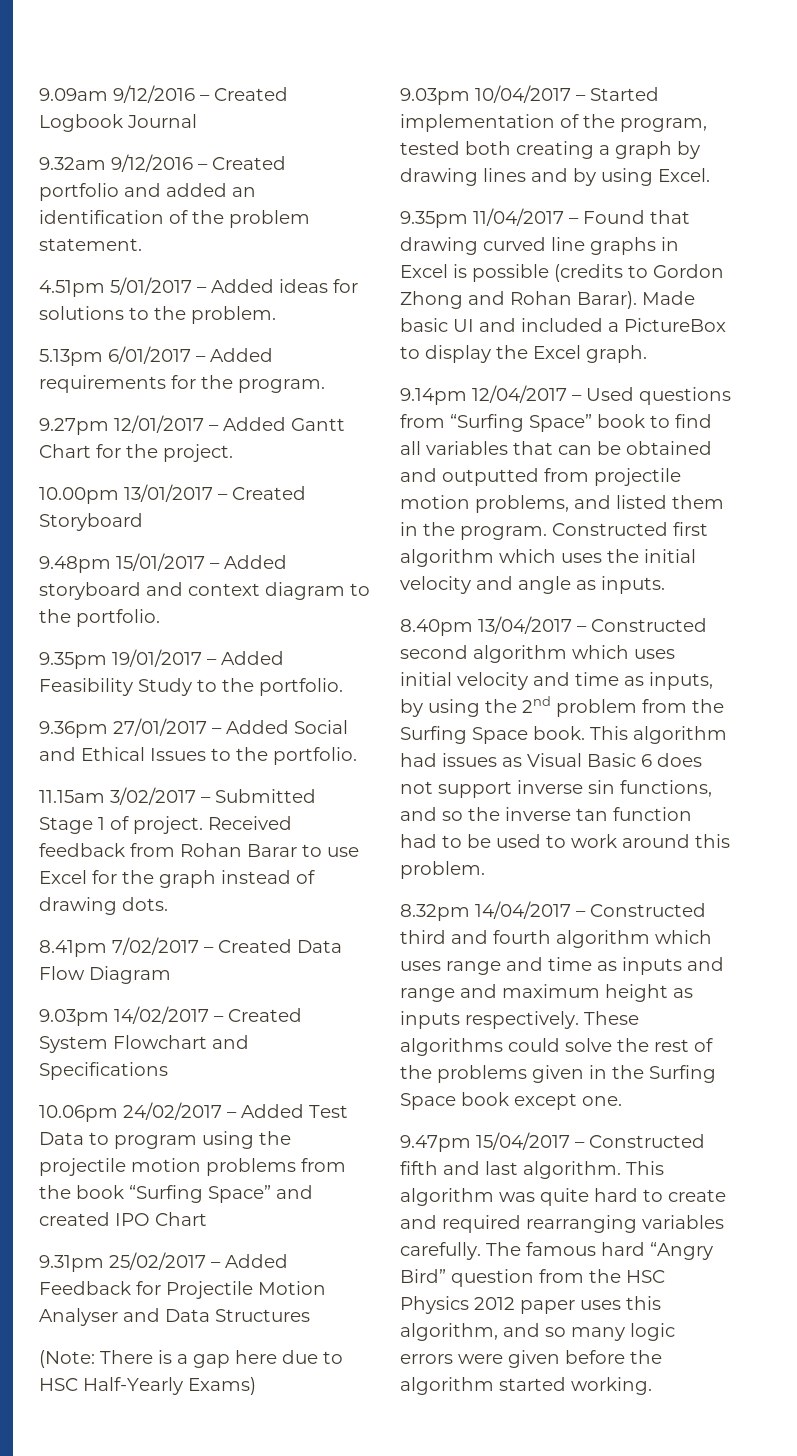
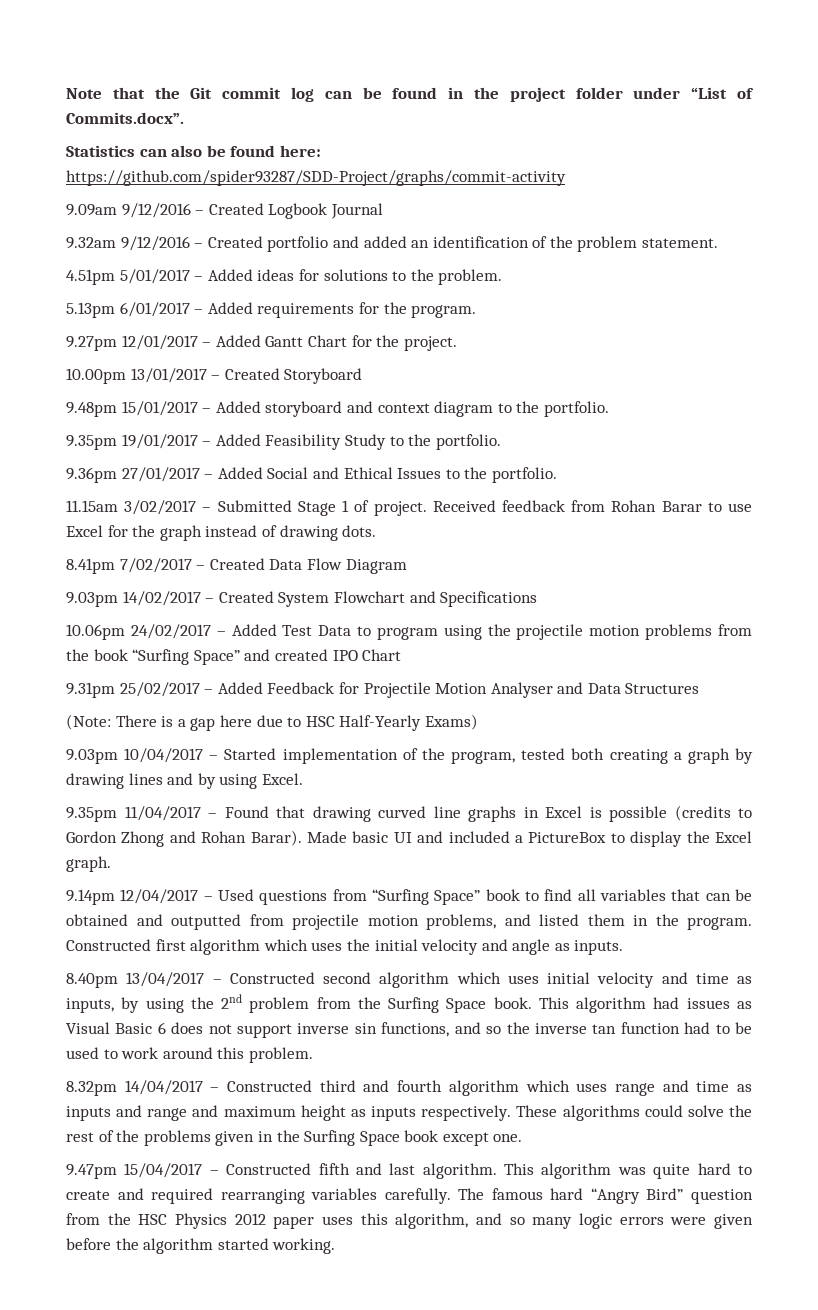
(39, 94) none -> [66,87,754,102] [66,112,184,124] [66,145,321,157] [66,170,566,186] Note that the Git commit log can be found in the project folder under “List of Commits.docx”. // Statistics can also be found here: https://github.com/spider93287/SDD-Project/graphs/commit-activity //

